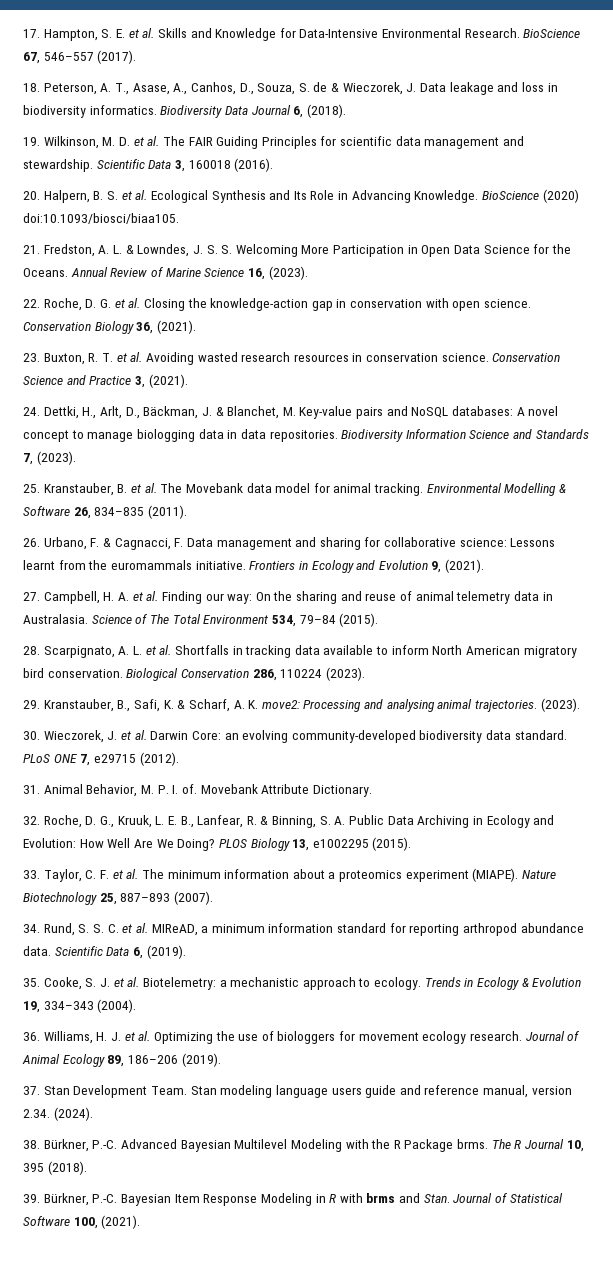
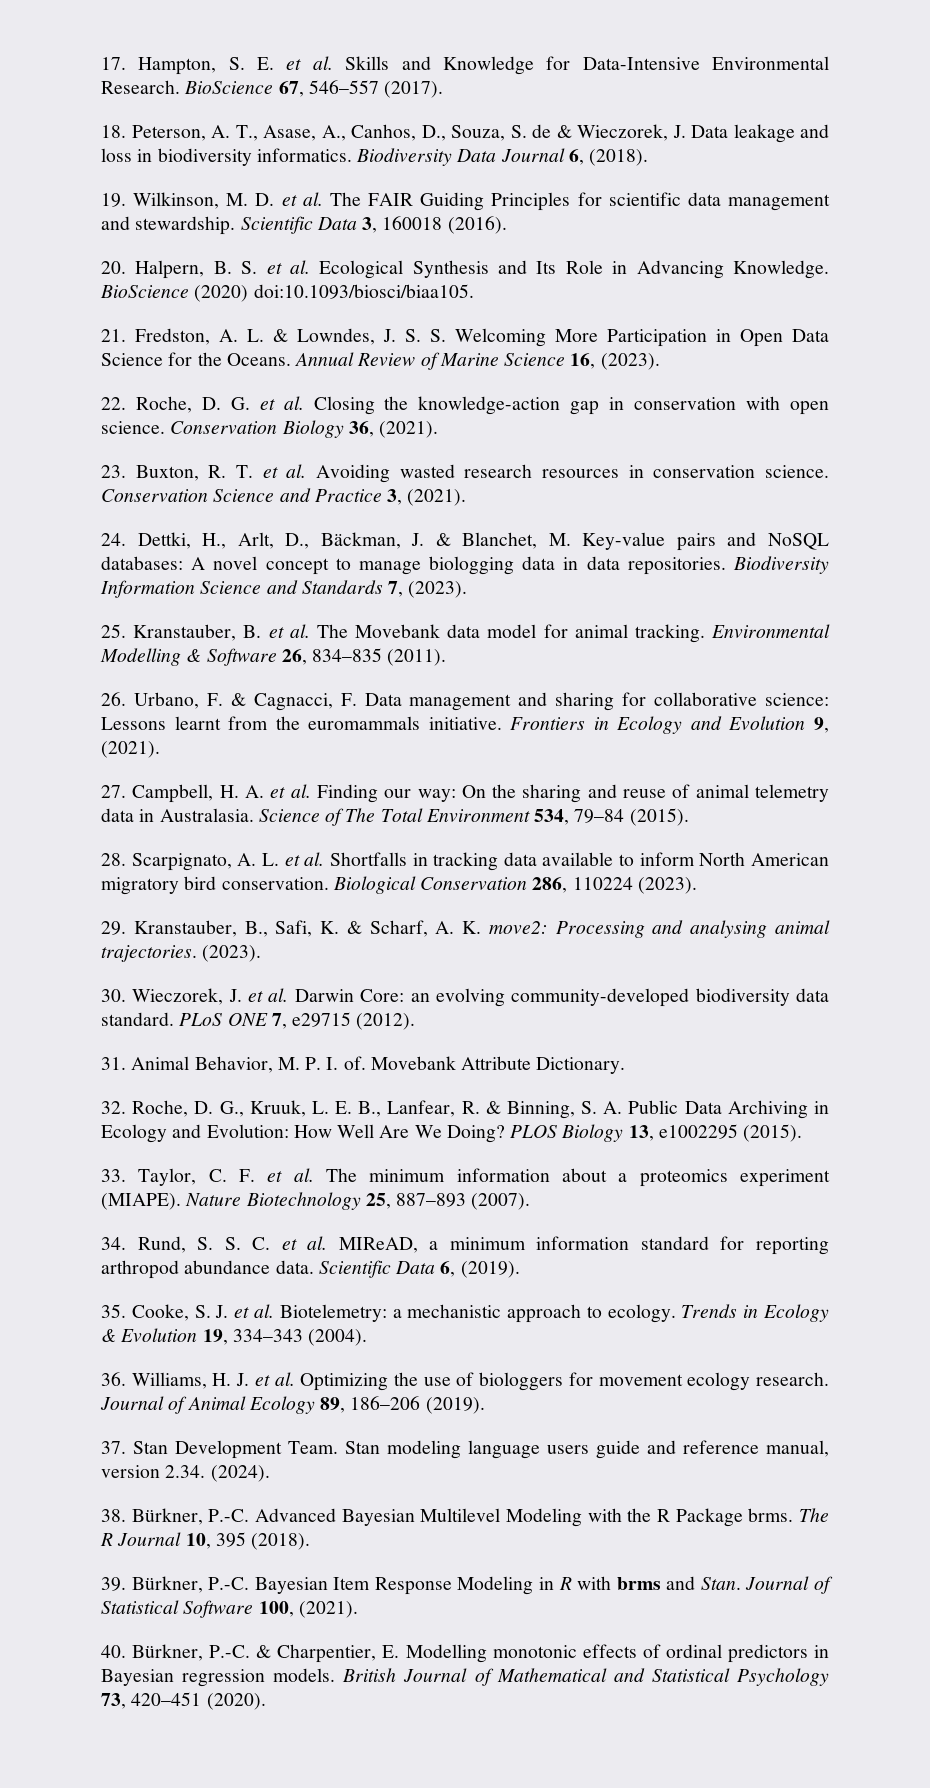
(141, 1222) none -> [101,1644,829,1663] [101,1668,829,1687] [101,1692,266,1710] // 40. Bürkner, P.-C. & Charpentier, E. Modelling monotonic effects of ordinal predictors in Bayesian regression models. British Journal of Mathematical and Statistical Psychology 73, 420–451 (2020).

